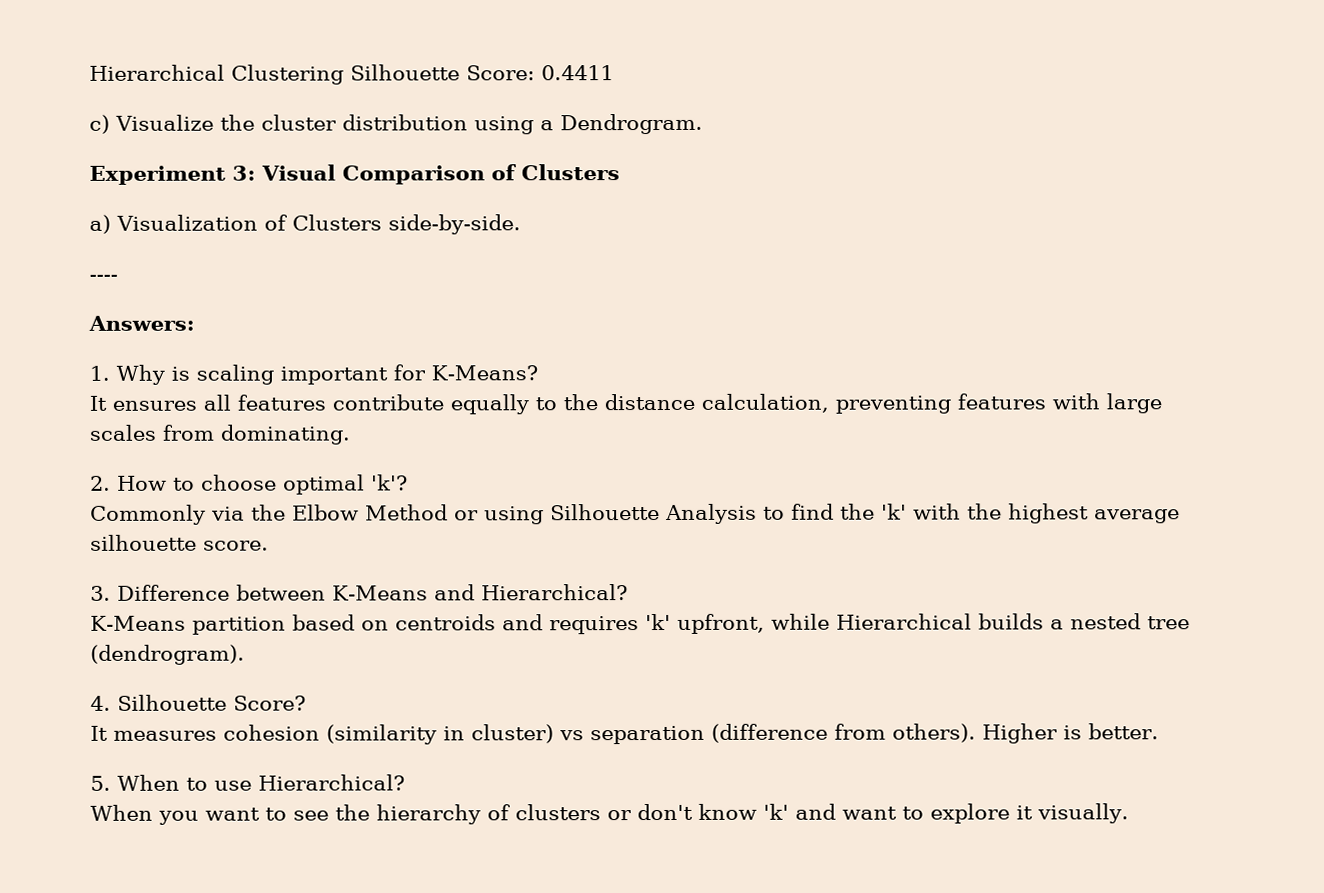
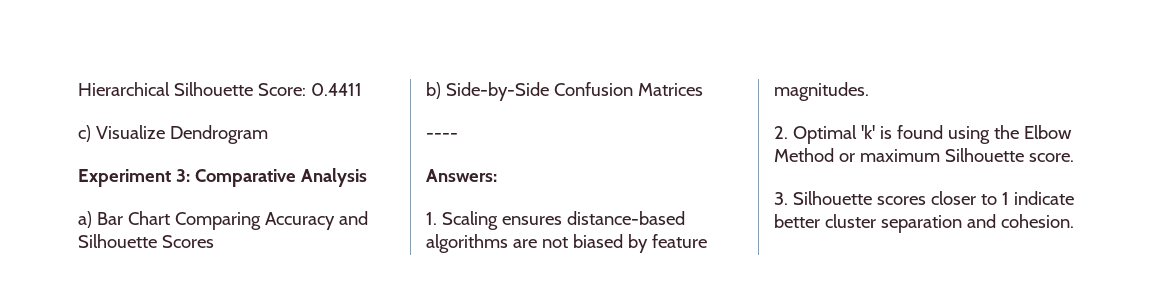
[89,64,344,85] Hierarchical Clustering -> [78,82,170,96] Hierarchical
[220,113,703,135] [89,164,620,185] [89,214,521,235] [89,274,118,281] [88,315,195,331] [89,364,538,385] [89,393,1162,415] [89,424,350,445] [90,474,408,495] [90,503,1180,525] [90,534,269,551] [90,584,628,601] [90,613,1190,635] [90,644,245,665] [90,694,306,711] [90,723,1159,745] [90,774,405,791] [90,803,1129,825] the cluster distribution using a Dendrogram. // Experiment 3: Visual Comparison of Clusters // a) Visualization of Clusters side-by-side. // ---- // Answers: // 1. Why is scaling important for K-Means? // It ensures all features contribute equally to the distance calculation, preventing features with large scales from dominating. // 2. How to choose optimal 'k'? // Commonly via the Elbow Method or using Silhouette Analysis to find the 'k' with the highest average silhouette score. // 3. Difference between K-Means and Hierarchical? // K-Means partition based on centroids and requires 'k' upfront, while Hierarchical builds a nested tree (dendrogram). // 4. Silhouette Score? // It measures cohesion (similarity in cluster) vs separation (difference from others). Higher is better. // 5. When to use Hierarchical? // When you want to see the hierarchy of clusters or don't know 'k' and want to explore it visually. -> [169,125,268,144] [78,168,367,187] [78,211,368,230] [78,234,214,248] [426,82,703,101] [426,133,458,139] [426,169,497,182] [426,211,685,230] [426,234,707,253] [774,82,869,101] [774,125,1072,144] [774,148,1074,162] [774,191,1074,205] [774,214,1074,233] Dendrogram // Experiment 3: Comparative Analysis // a) Bar Chart Comparing Accuracy and Silhouette Scores // b) Side-by-Side Confusion Matrices // ---- // Answers: // 1. Scaling ensures distance-based algorithms are not biased by feature magnitudes. // 2. Optimal 'k' is found using the Elbow Method or maximum Silhouette score. // 3. Silhouette scores closer to 1 indicate better cluster separation and cohesion.

